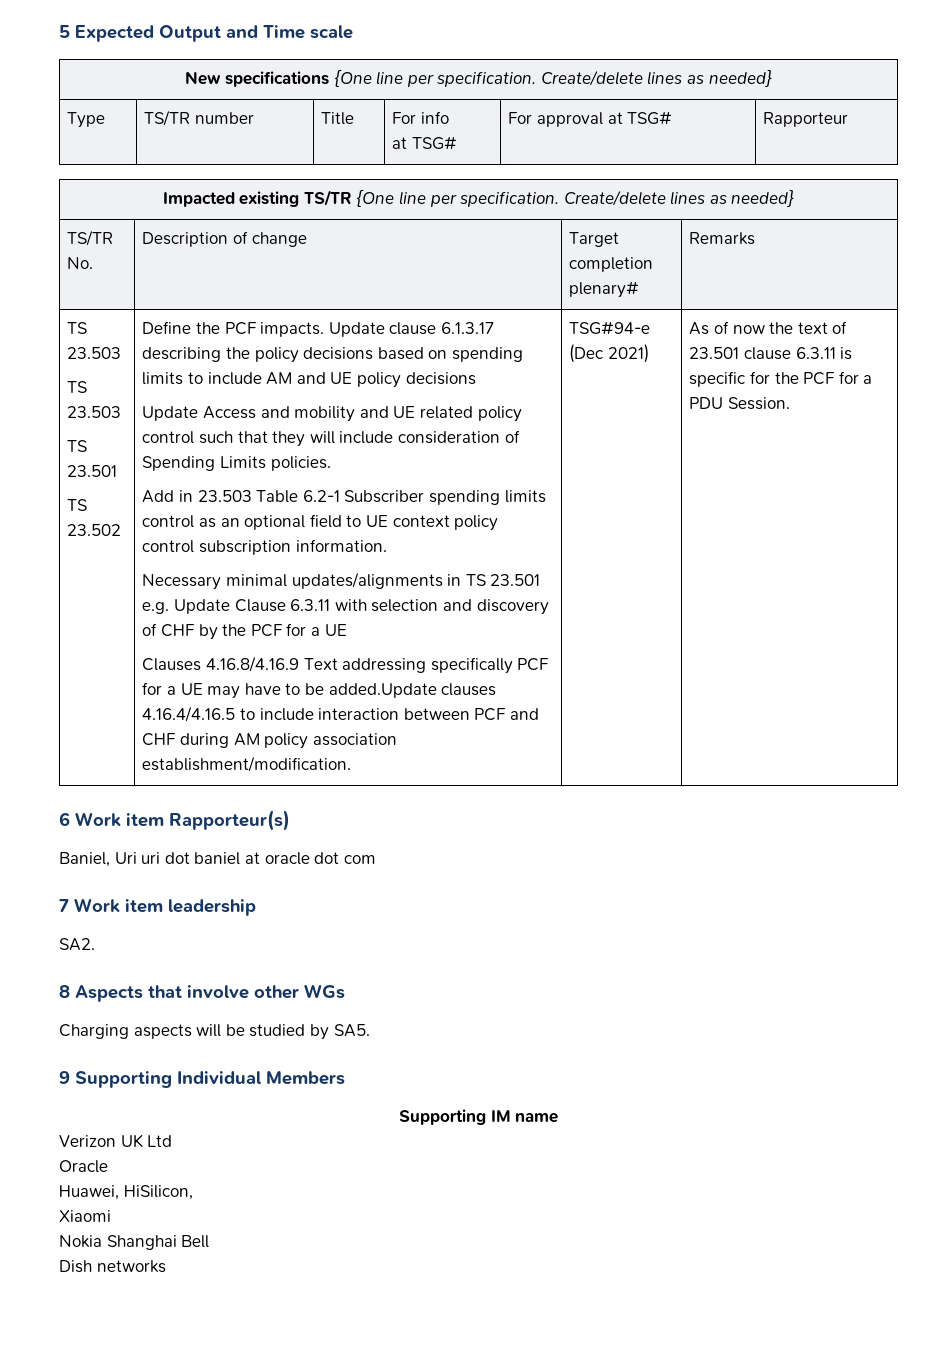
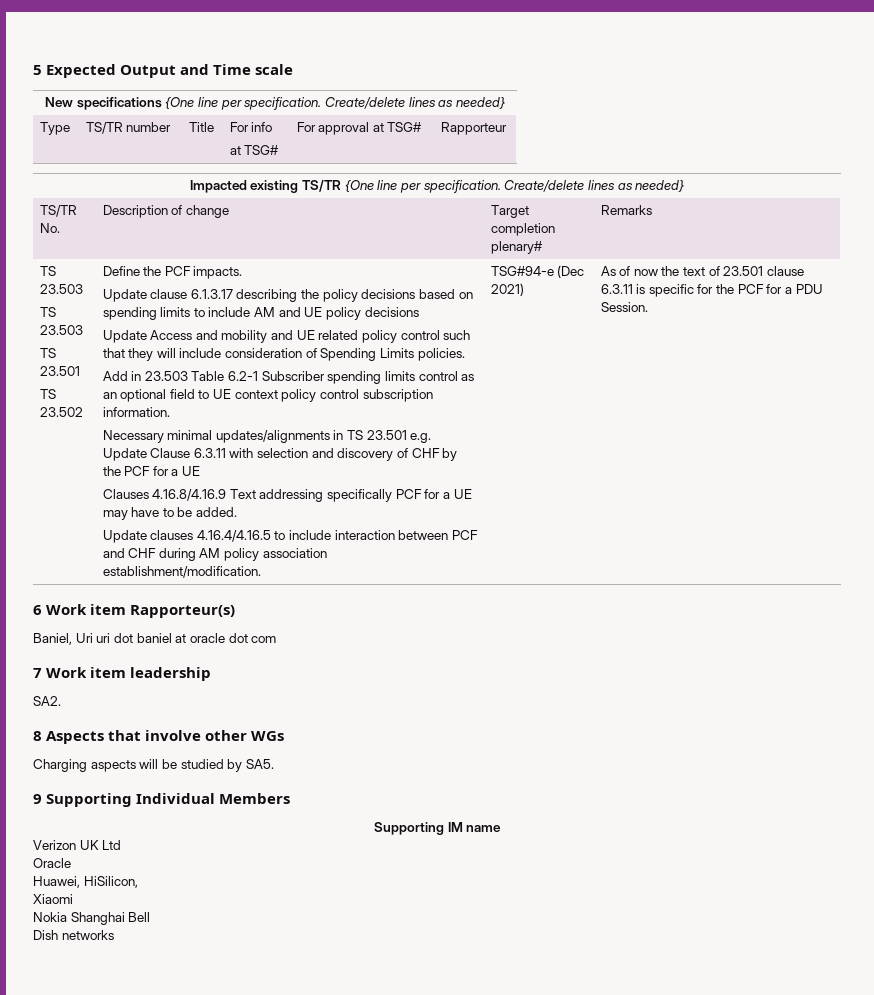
(325, 329) none -> (243, 272) //
[328,683,437,698] added.Update -> [196,507,238,517] [102,530,147,543] added. // Update

